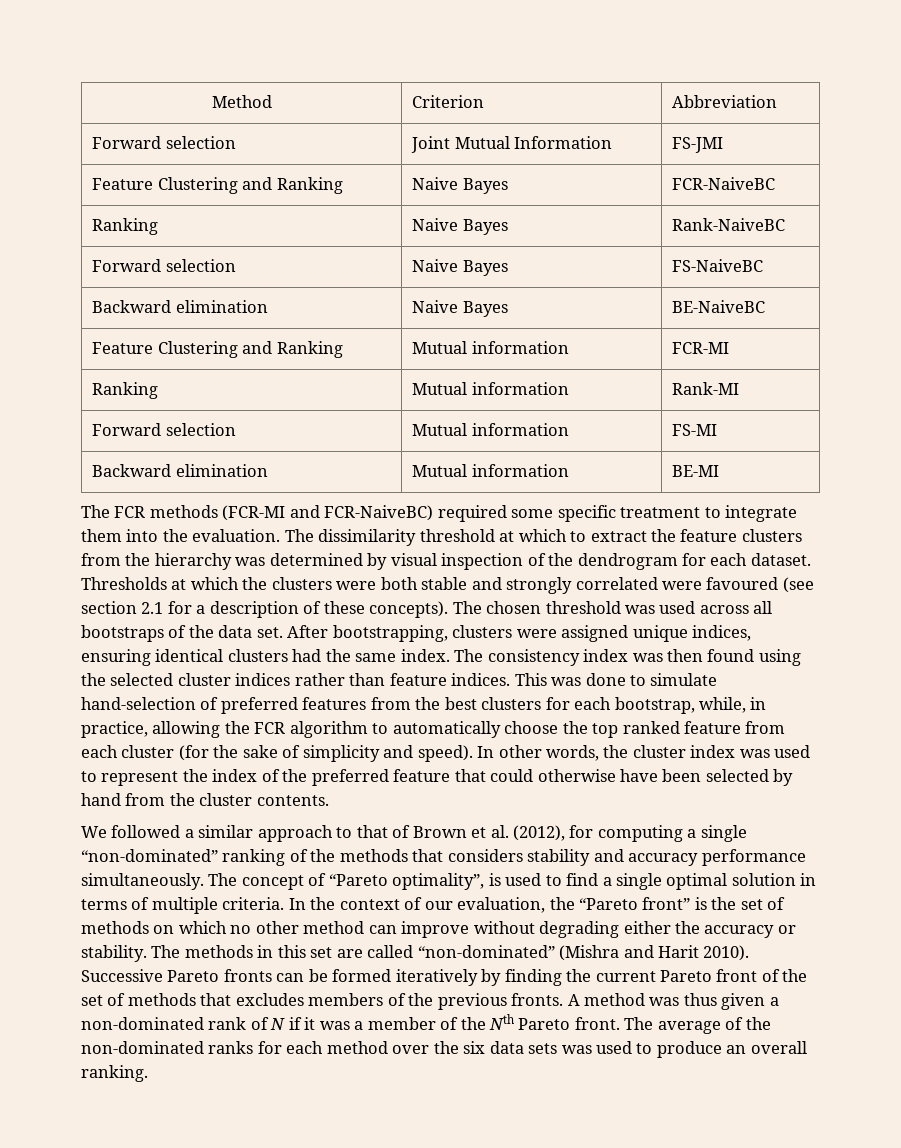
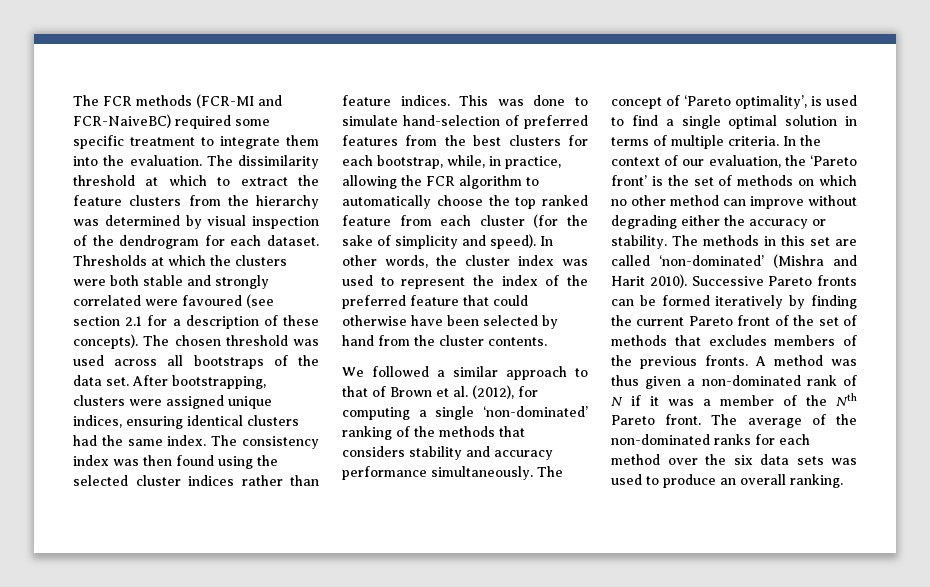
[211,95,272,108] [412,95,485,108] [672,95,778,108] [92,136,236,149] [411,136,613,153] [672,137,724,153] [92,177,343,194] [412,177,508,194] [672,177,776,190] [92,218,159,235] [412,218,508,235] [672,218,786,231] [92,259,236,272] [412,259,508,276] [672,259,764,272] [92,300,268,313] [412,300,508,317] [672,300,766,313] [92,341,343,358] [412,341,569,354] [672,342,730,354] [92,382,159,399] [412,382,569,395] [672,382,740,395] [92,423,236,436] [412,423,569,436] [672,424,718,436] [92,464,268,477] [412,464,569,477] [672,465,720,477] Method | Criterion | Abbreviation // Forward selection | Joint Mutual Information | FS-JMI // Feature Clustering and Ranking | Naive Bayes | FCR-NaiveBC // Ranking | Naive Bayes | Rank-NaiveBC // Forward selection | Naive Bayes | FS-NaiveBC // Backward elimination | Naive Bayes | BE-NaiveBC // Feature Clustering and Ranking | Mutual information | FCR-MI // Ranking | Mutual information | Rank-MI // Forward selection | Mutual information | FS-MI // Backward elimination | Mutual information | BE-MI // -> (73, 100) none
[81,849,218,862] “non-dominated” -> [483,406,588,417] ‘non-dominated’
[328,873,485,890] “Pareto optimality”, -> [684,95,807,109] ‘Pareto optimality’,
[579,897,691,910] “Pareto front” -> [810,155,857,166] [611,175,647,186] ‘Pareto front’
[417,945,555,958] “non-dominated” -> [659,255,764,266] ‘non-dominated’

